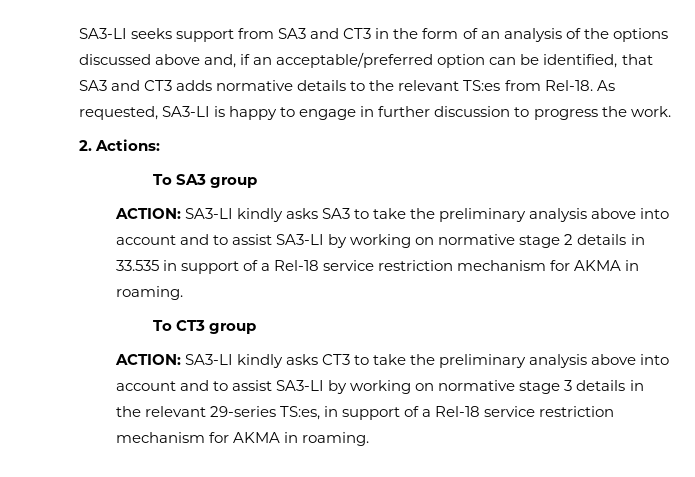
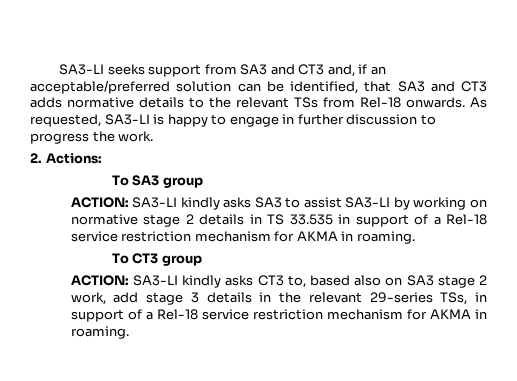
[375,28,668,42] [79,54,201,65] in the form of an analysis of the options discussed above -> (325, 69) none
[437,54,486,68] option -> [176,81,232,92] solution
[463,80,593,91] TS:es from Rel-18. -> [294,97,465,108] TSs from Rel-18 onwards.
[373,208,670,222] [115,234,229,245] take the preliminary analysis above into account and to -> (301, 202) none
(645, 239) none -> [267,214,285,225] TS
[354,354,670,368] [115,380,516,394] to take the preliminary analysis above into account and to assist SA3-LI by working on normative -> [287,275,487,288] [70,292,139,305] to, based also on SA3 stage 2 work, add
[280,406,321,420] TS:es, -> [440,292,468,305] TSs,

